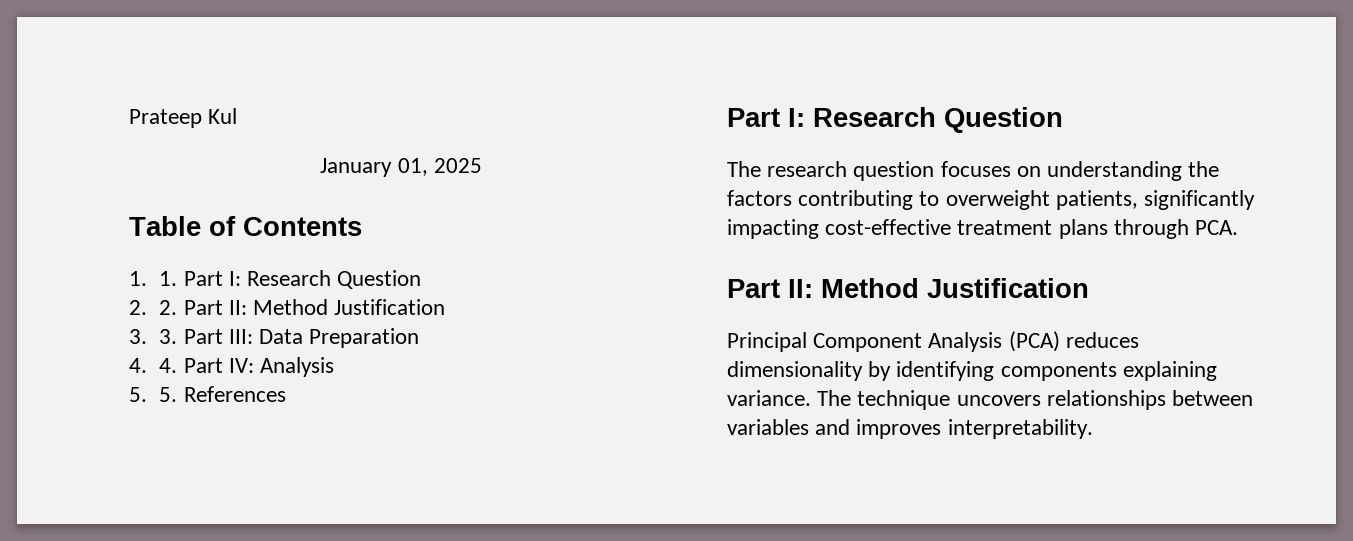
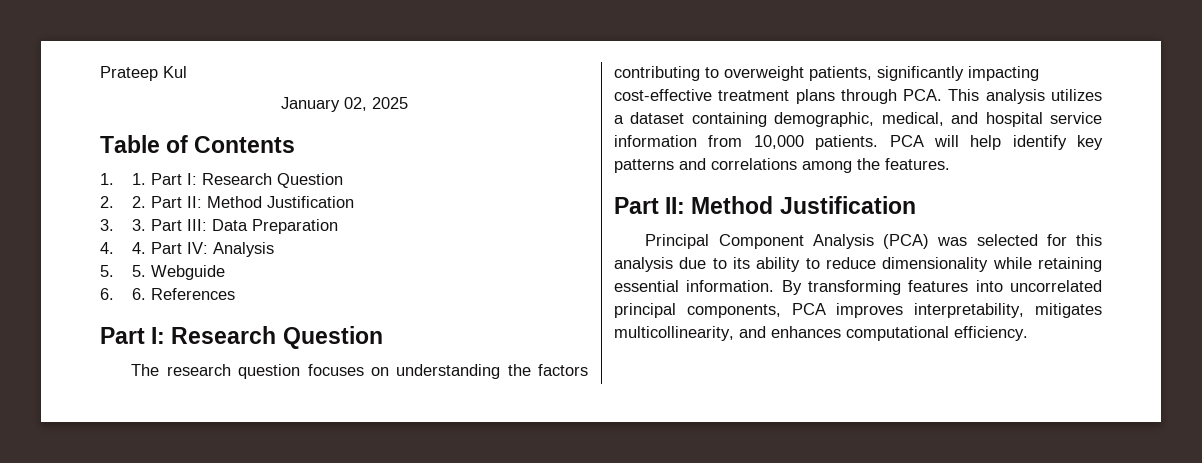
[397,158,428,176] 01, -> [343,97,367,111] 02,
(178, 394) none -> [150,265,225,280] [100,288,146,300] Webguide // 6. 6.
(1239, 227) none -> [948,89,1102,104] [614,112,1102,127] [614,135,1103,150] [614,158,950,173] This analysis utilizes a dataset containing demographic, medical, and hospital service information from 10,000 patients. PCA will help identify key patterns and correlations among the features.
[1065,332,1139,348] [727,361,1217,381] [727,390,1254,410] [727,419,1093,439] reduces dimensionality by identifying components explaining variance. The technique uncovers relationships between variables and improves interpretability. -> [937,234,1102,246] [614,257,1102,272] [614,280,1102,295] [614,303,1102,318] [614,326,1028,341] was selected for this analysis due to its ability to reduce dimensionality while retaining essential information. By transforming features into uncorrelated principal components, PCA improves interpretability, mitigates multicollinearity, and enhances computational efficiency.

